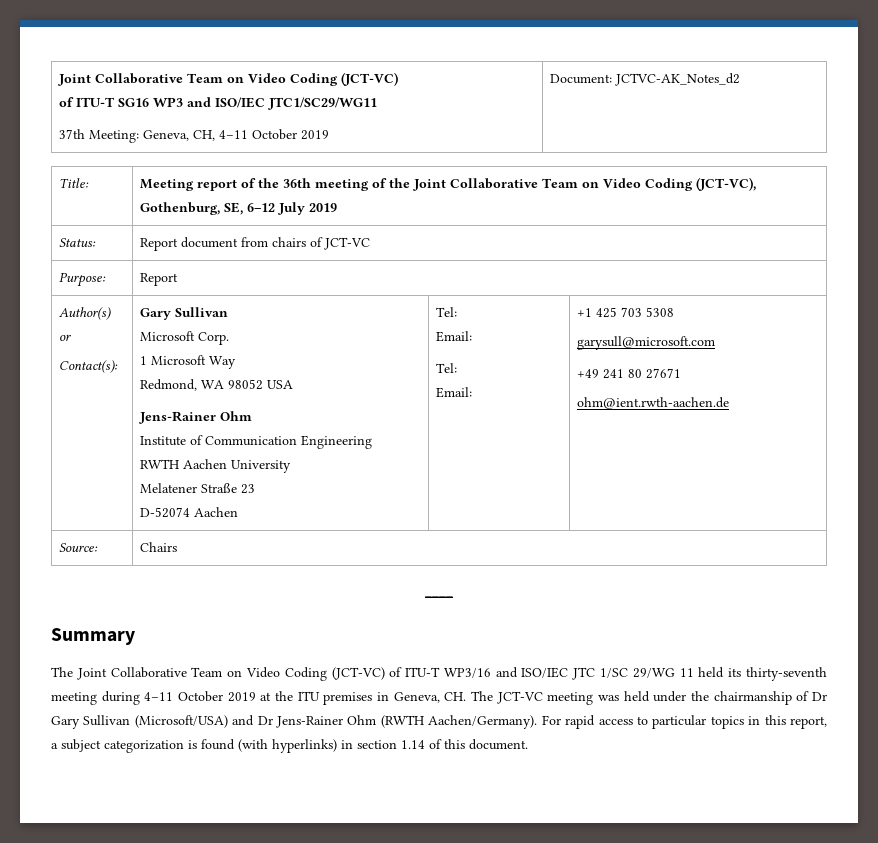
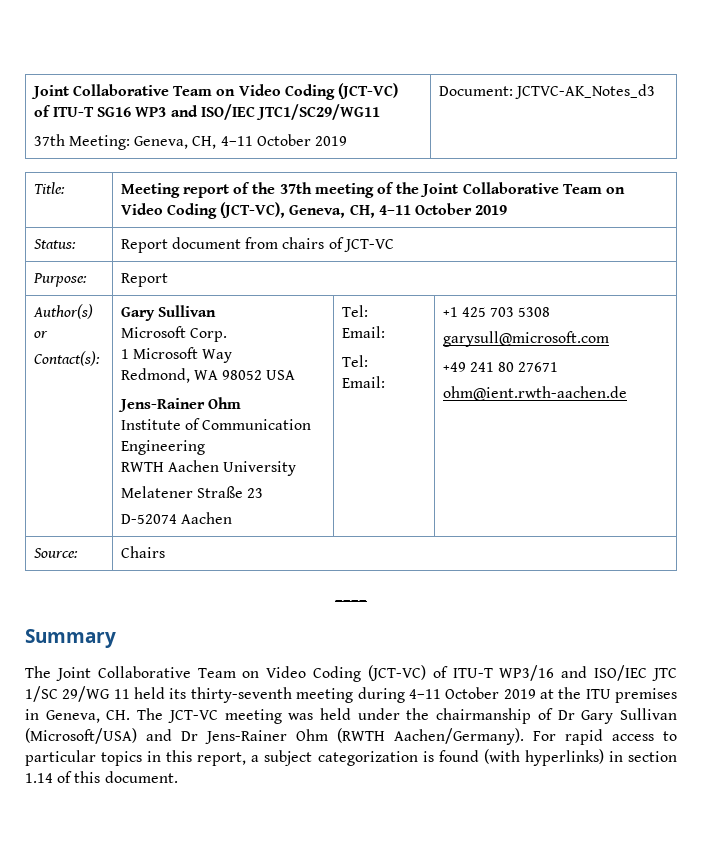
[615,73,741,86] JCTVC-AK_Notes_d2 -> [515,84,656,99] JCTVC-AK_Notes_d3
[283,178,312,188] 36th -> [279,182,312,194] 37th
[140,202,306,215] Gothenburg, SE, 6–12 July -> [289,203,472,218] Geneva, CH, 4–11 October

